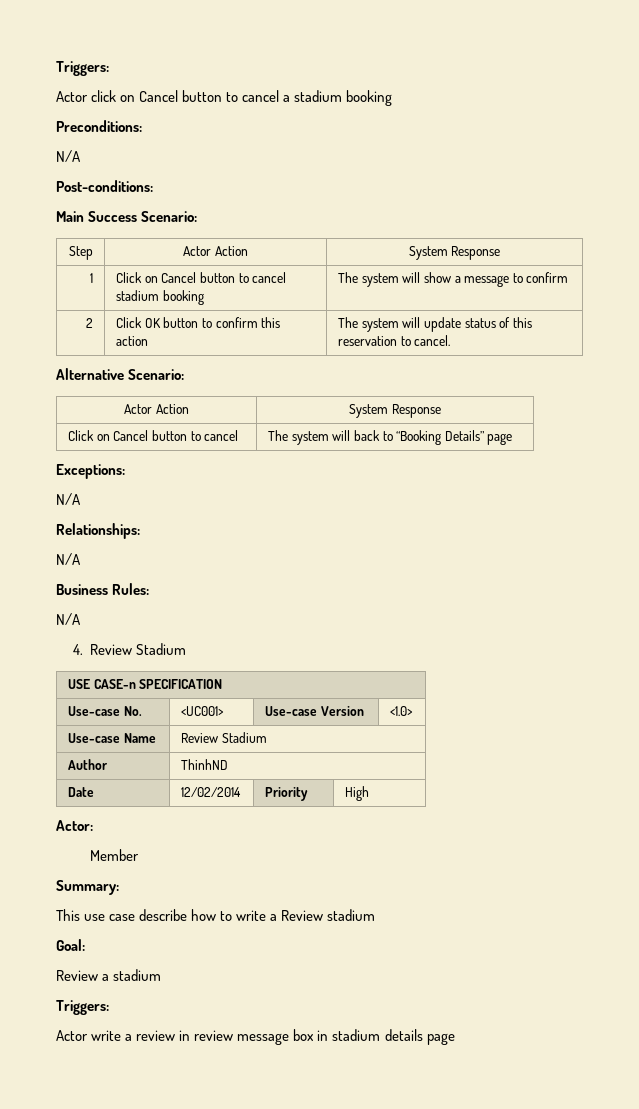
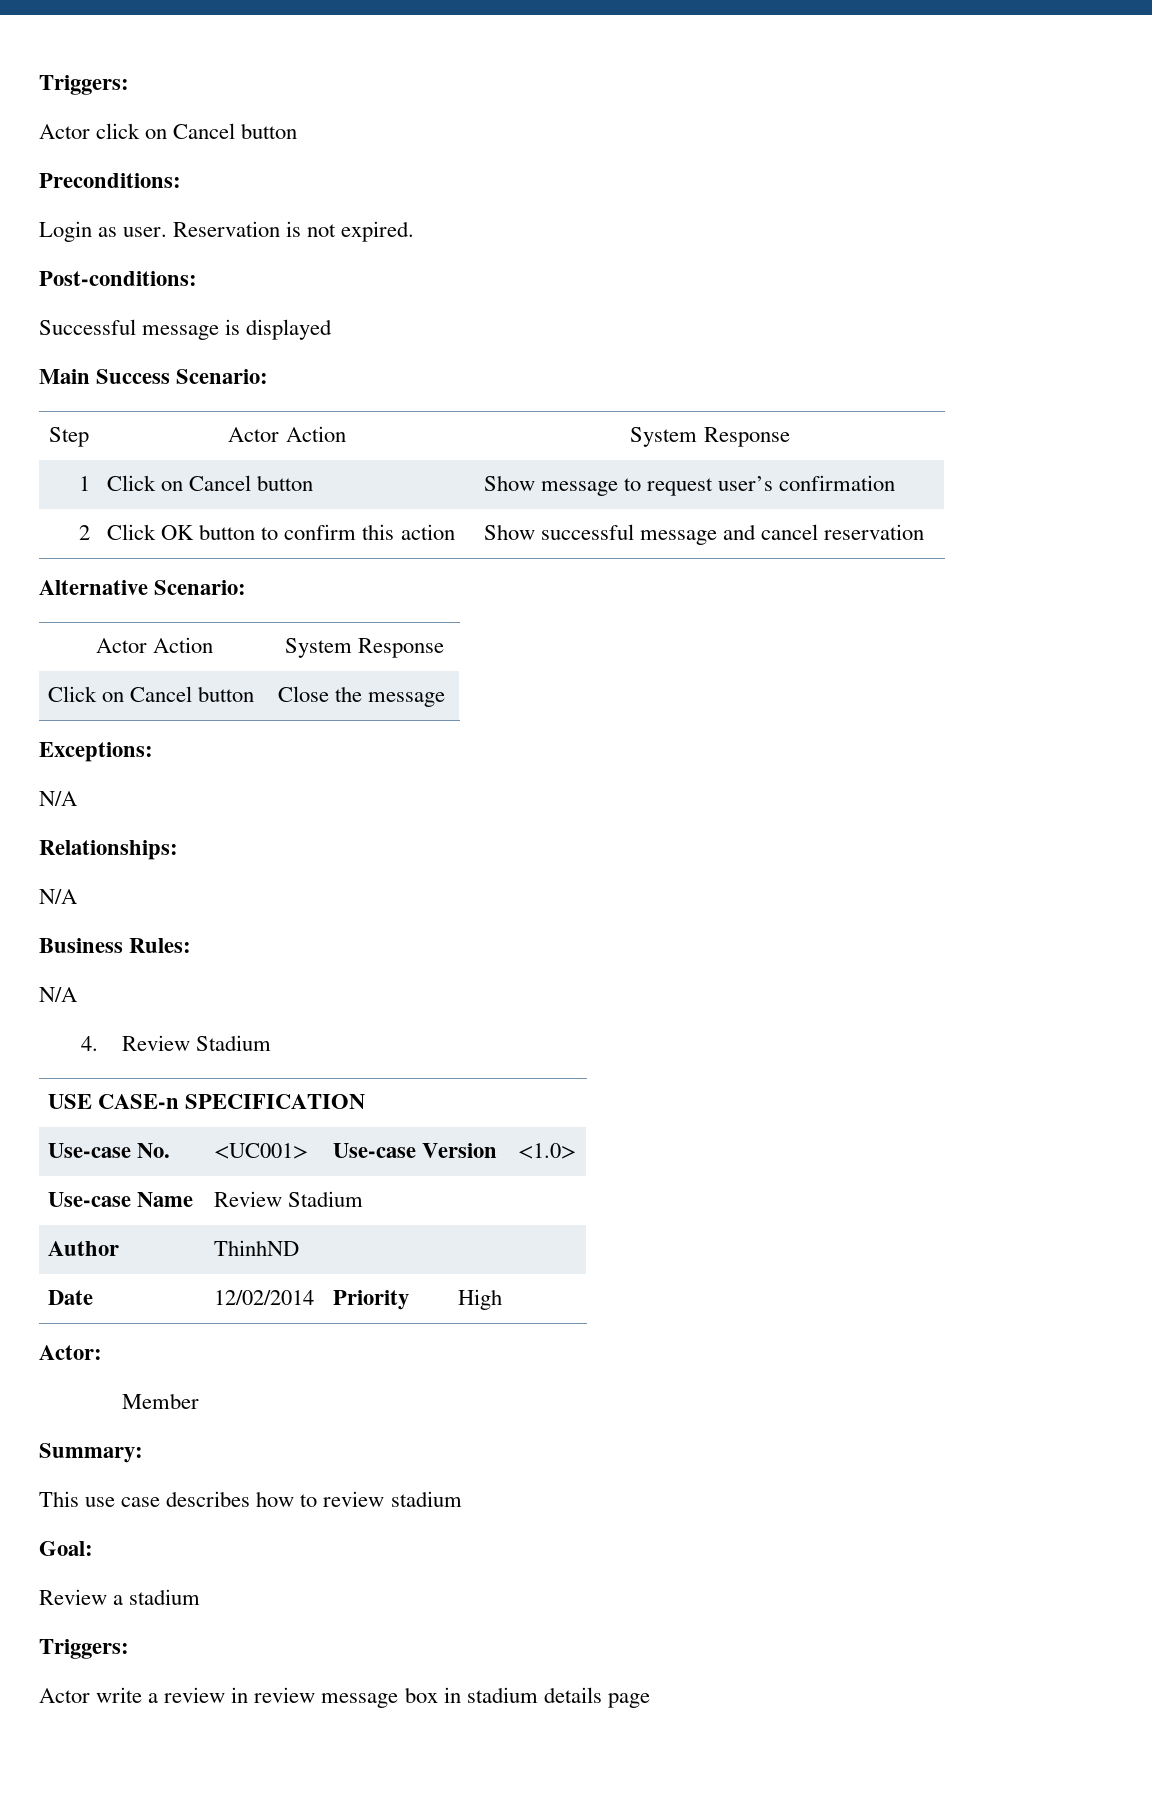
[226,90,393,106] [56,120,142,132] [56,150,80,162] [56,180,153,192] to cancel a stadium booking // Preconditions: // N/A // Post-conditions: -> [39,173,181,188] [39,221,415,242] [39,271,197,286] [39,319,333,340] // Preconditions: // Login as user. Reservation is not expired. // Post-conditions: // Successful message is displayed
[238,272,287,283] [115,290,204,305] [337,272,569,287] to cancel stadium booking | The system will show a message to confirm -> [484,475,896,496] | Show message to request user’s confirmation
[337,317,532,332] The system will update status of this -> [484,524,819,545] Show successful message and cancel
[400,335,451,346] to cancel. -> (925, 532) none
[190,430,239,441] [267,430,513,445] to cancel | The system will back to “Booking Details” page -> [278,686,446,707] | Close the message
[139,909,188,921] describe -> [166,1491,251,1507] describes
[236,910,324,921] write a Review -> [323,1491,385,1507] review

